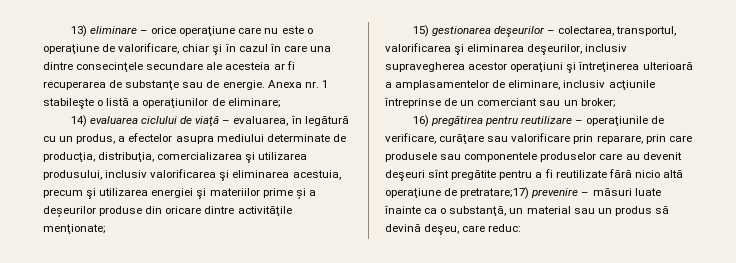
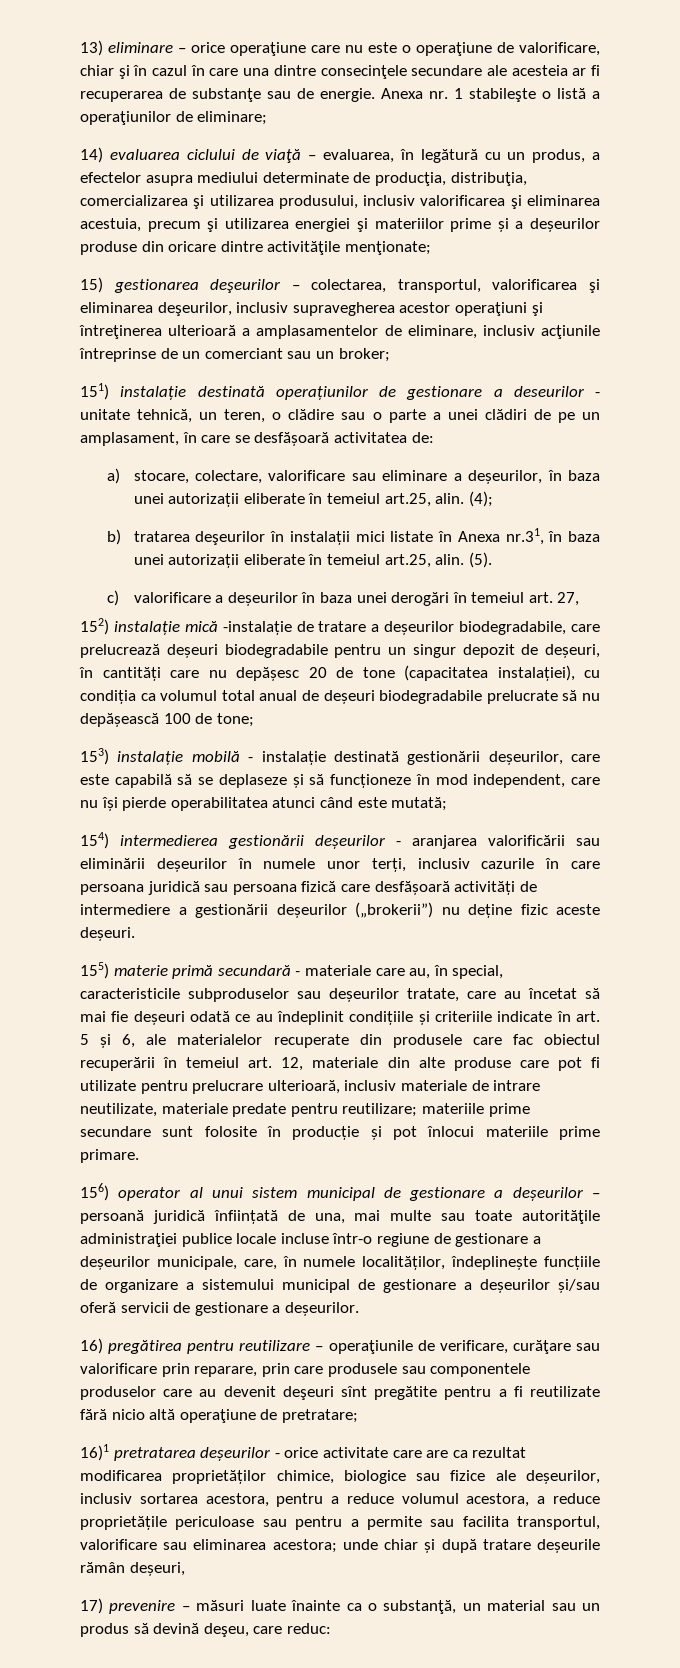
(616, 103) none -> [80,383,600,400] [80,409,600,423] [80,432,434,446] [106,468,600,484] [133,491,493,507] [106,528,601,545] [133,552,492,568] [106,590,580,606] [80,618,600,635] [80,644,600,658] [79,665,600,681] [80,690,600,704] [80,713,254,727] [80,748,600,765] [80,774,600,788] [80,797,448,811] [80,832,600,849] [80,858,600,872] [80,881,537,895] [80,902,600,918] [80,927,135,941] [80,962,504,979] [80,988,600,1002] [80,1011,600,1025] [80,1034,601,1048] [80,1057,600,1071] [80,1080,541,1094] [80,1103,530,1117] [80,1126,600,1140] [80,1149,139,1163] [80,1183,600,1201] [80,1210,601,1224] [80,1233,541,1247] [80,1256,600,1270] [80,1279,600,1293] [80,1302,359,1316] // 151) instalație destinată operațiunilor de gestionare a deseurilor - unitate tehnică, un teren, o clădire sau o parte a unei clădiri de pe un amplasament, în care se desfășoară activitatea de: // a) stocare, colectare, valorificare sau eliminare a deșeurilor, în baza unei autorizații eliberate în temeiul art.25, alin. (4); // b) tratarea deşeurilor în instalații mici listate în Anexa nr.31, în baza unei autorizații eliberate în temeiul art.25, alin. (5). // c) valorificare a deșeurilor în baza unei derogări în temeiul art. 27, // 152) instalație mică -instalație de tratare a deșeurilor biodegradabile, care prelucrează deșeuri biodegradabile pentru un singur depozit de deșeuri, în cantități care nu depășesc 20 de tone (capacitatea instalației), cu condiția ca volumul total anual de deșeuri biodegradabile prelucrate să nu depășească 100 de tone; // 153) instalație mobilă - instalație destinată gestionării deșeurilor, care este capabilă să se deplaseze și să funcționeze în mod independent, care nu își pierde operabilitatea atunci când este mutată; // 154) intermedierea gestionării deșeurilor - aranjarea valorificării sau eliminării deșeurilor în numele unor terți, inclusiv cazurile în care persoana juridică sau persoana fizică care desfășoară activități de intermediere a gestionării deșeurilor („brokerii”) nu deține fizic aceste deșeuri. // 155) materie primă secundară - materiale care au, în special, caracteristicile subproduselor sau deșeurilor tratate, care au încetat să mai fie deșeuri odată ce au îndeplinit condițiile și criteriile indicate în art. 5 și 6, ale materialelor recuperate din produsele care fac obiectul recuperării în temeiul art. 12, materiale din alte produse care pot fi utilizate pentru prelucrare ulterioară, inclusiv materiale de intrare neutilizate, materiale predate pentru reutilizare; materiile prime secundare sunt folosite în producție și pot înlocui materiile prime primare. // 156) operator al unui sistem municipal de gestionare a deșeurilor – persoană juridică înființată de una, mai multe sau toate autorităţile administraţiei publice locale incluse într-o regiune de gestionare a deșeurilor municipale, care, în numele localităților, îndeplinește funcțiile de organizare a sistemului municipal de gestionare a deșeurilor și/sau oferă servicii de gestionare a deșeurilor.
[460,187,530,199] pretratare;17) -> [281,1409,358,1423] [80,1444,527,1461] [80,1470,600,1484] [80,1493,600,1507] [80,1516,600,1530] [80,1539,600,1553] [80,1562,185,1576] [80,1598,103,1614] pretratare; // 16)1 pretratarea deșeurilor - orice activitate care are ca rezultat modificarea proprietăților chimice, biologice sau fizice ale deșeurilor, inclusiv sortarea acestora, pentru a reduce volumul acestora, a reduce proprietățile periculoase sau pentru a permite sau facilita transportul, valorificare sau eliminarea acestora; unde chiar și după tratare deșeurile rămân deșeuri, // 17)

